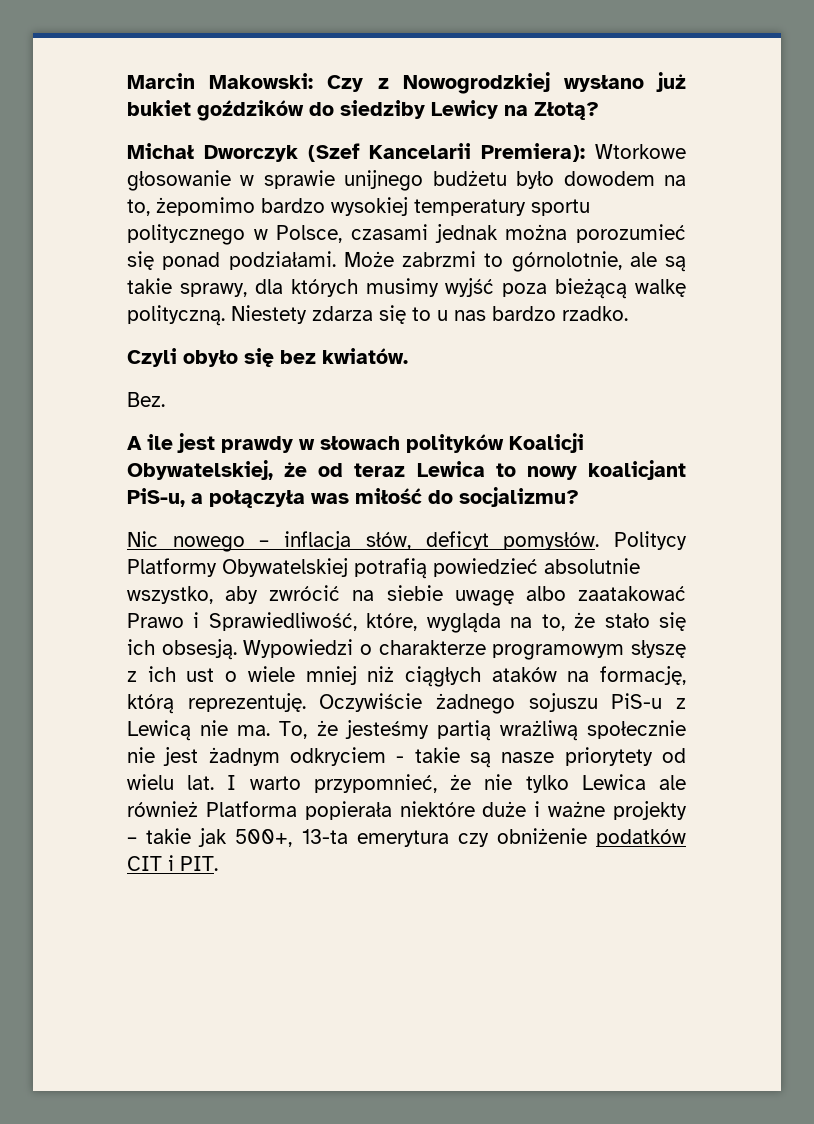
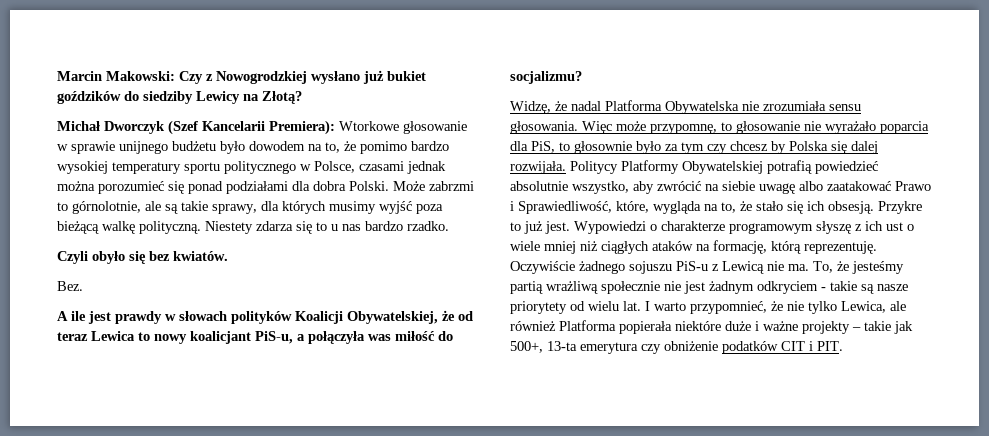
[156,197,255,216] żepomimo -> [344,141,407,154] że pomimo
[228,251,336,270] podziałami. -> [226,181,389,194] podziałami dla dobra Polski.
[127,531,600,552] Nic nowego – inflacja słów, deficyt pomysłów. -> [510,100,861,114] [510,121,929,134] [510,141,878,154] [510,161,566,174] Widzę, że nadal Platforma Obywatelska nie zrozumiała sensu głosowania. Więc może przypomnę, to głosowanie nie wyrażało poparcia dla PiS, to głosownie było za tym czy chcesz by Polska się dalej rozwijała.
(237, 649) none -> [878,201,922,214] [510,221,570,234] Przykre to już jest.
[581,774,646,790] Lewica -> [841,301,886,313] Lewica,

